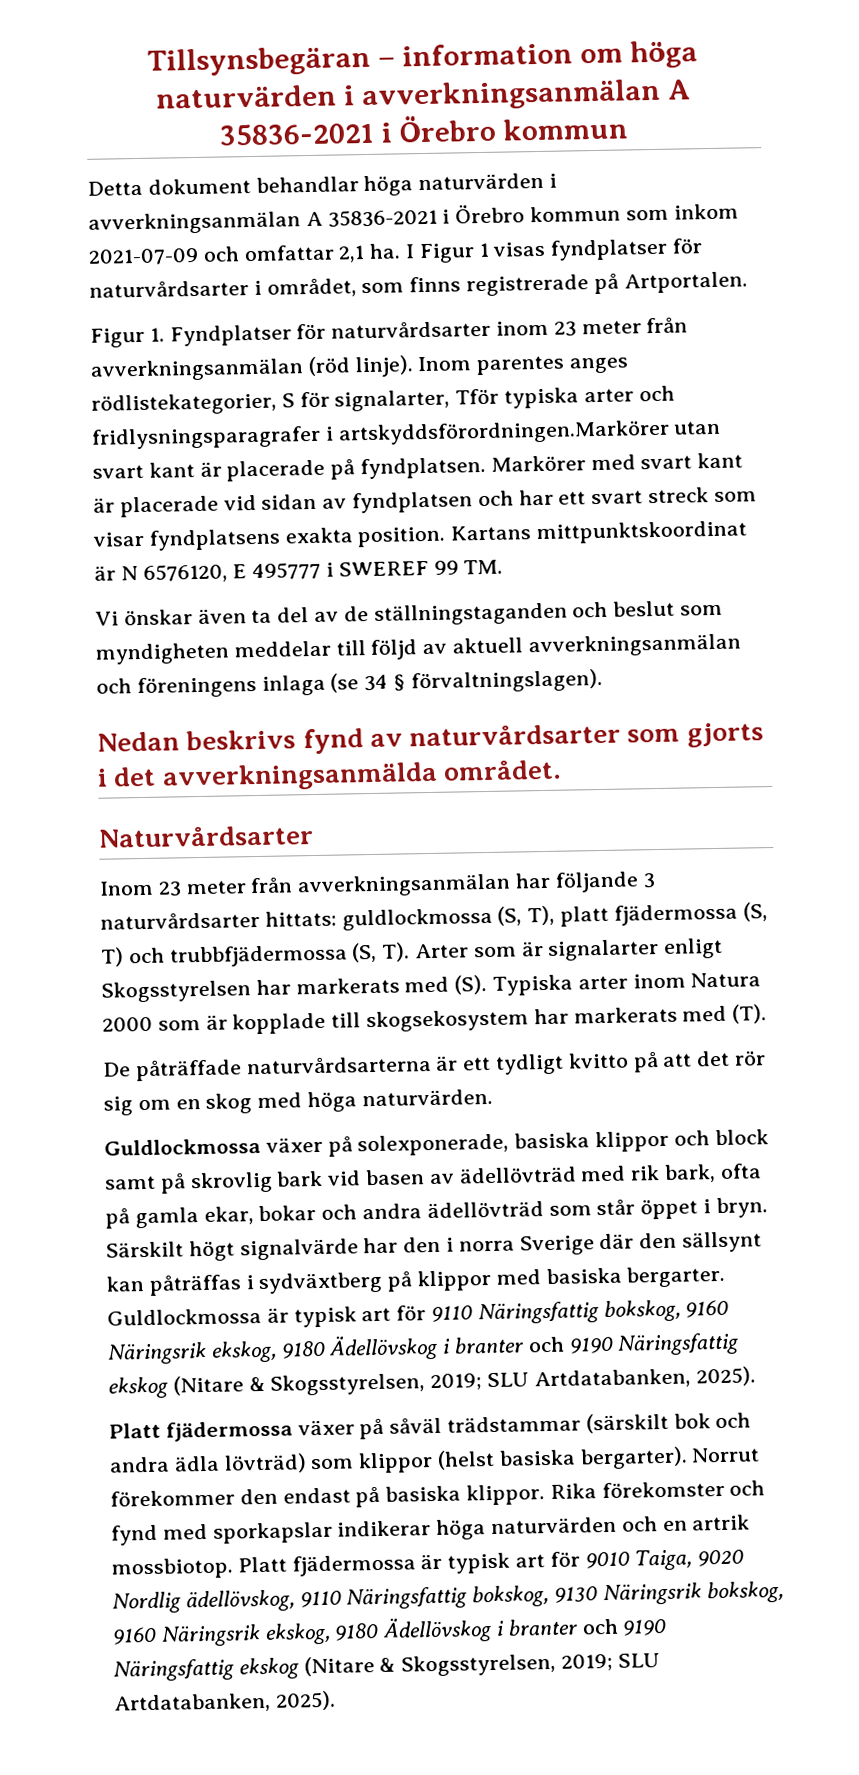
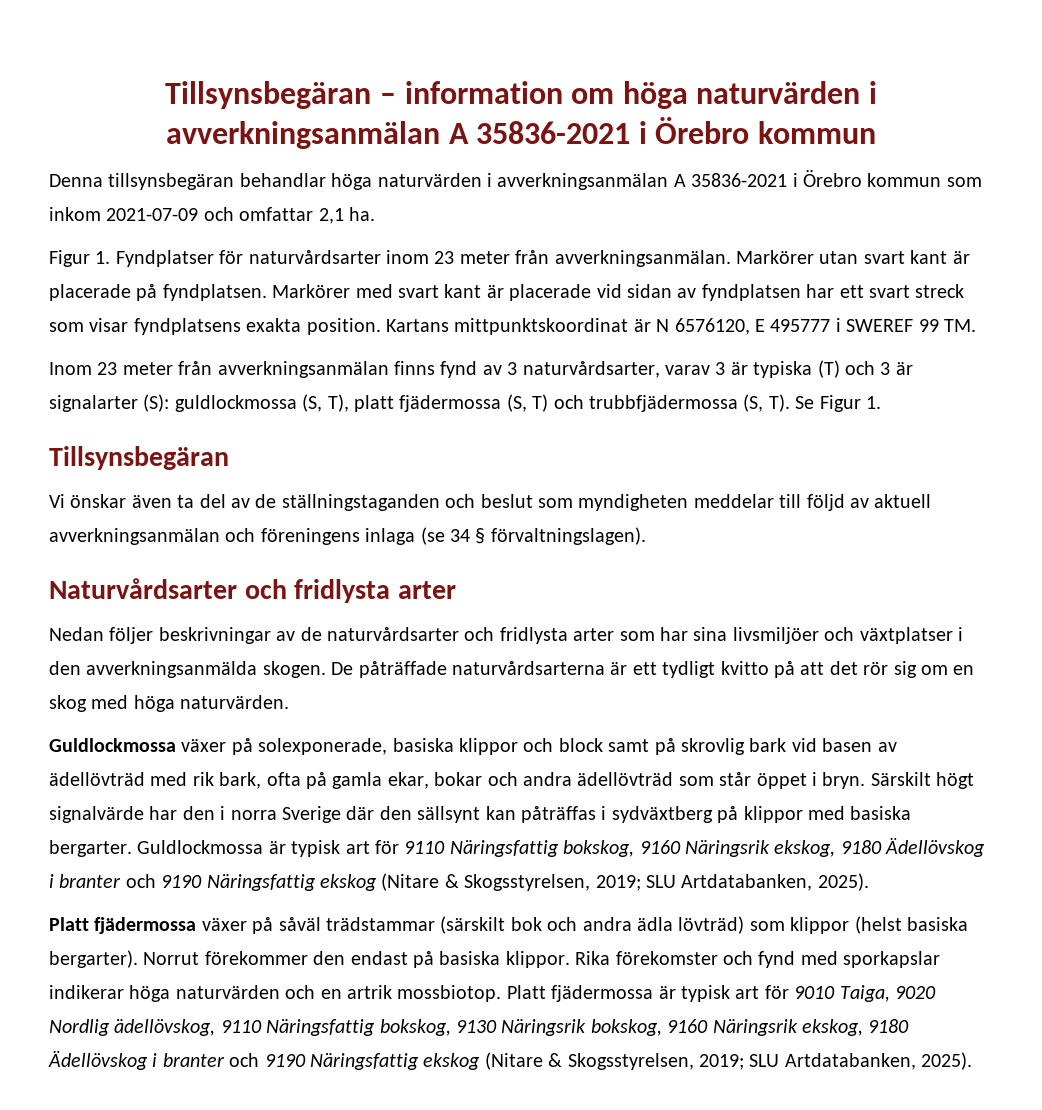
[87,178,251,196] Detta dokument -> [49,173,235,190] Denna tillsynsbegäran
[405,238,703,264] [89,271,748,298] I Figur 1 visas fyndplatser för naturvårdsarter i området, som finns registrerade på Artportalen. -> (375, 214) none
[90,355,630,382] [91,385,675,416] [91,419,670,450] avverkningsanmälan (röd linje). Inom parentes anges rödlistekategorier, S för signalarter, Tför typiska arter och fridlysningsparagrafer i artskyddsförordningen.Markörer -> [554,250,814,267] avverkningsanmälan. Markörer
[477,490,514,507] och -> (801, 292) none
(504, 567) none -> [49,360,913,378] [49,394,881,412] [49,446,229,470] // Inom 23 meter från avverkningsanmälan finns fynd av 3 naturvårdsarter, varav 3 är typiska (T) och 3 är signalarter (S): guldlockmossa (S, T), platt fjädermossa (S, T) och trubbfjädermossa (S, T). Se Figur 1. // Tillsynsbegäran
[97,722,764,755] [97,759,562,792] [98,825,314,848] [99,871,656,898] [100,902,768,931] [101,937,724,968] [101,972,762,1003] [102,1004,768,1035] Nedan beskrivs fynd av naturvårdsarter som gjorts i det avverkningsanmälda området. // Naturvårdsarter // Inom 23 meter från avverkningsanmälan har följande 3 naturvårdsarter hittats: guldlockmossa (S, T), platt fjädermossa (S, T) och trubbfjädermossa (S, T). Arter som är signalarter enligt Skogsstyrelsen har markerats med (S). Typiska arter inom Natura 2000 som är kopplade till skogsekosystem har markerats med (T). // -> [49,578,456,603] [49,627,963,644] [49,661,326,678] Naturvårdsarter och fridlysta arter // Nedan följer beskrivningar av de naturvårdsarter och fridlysta arter som har sina livsmiljöer och växtplatser i den avverkningsanmälda skogen.

